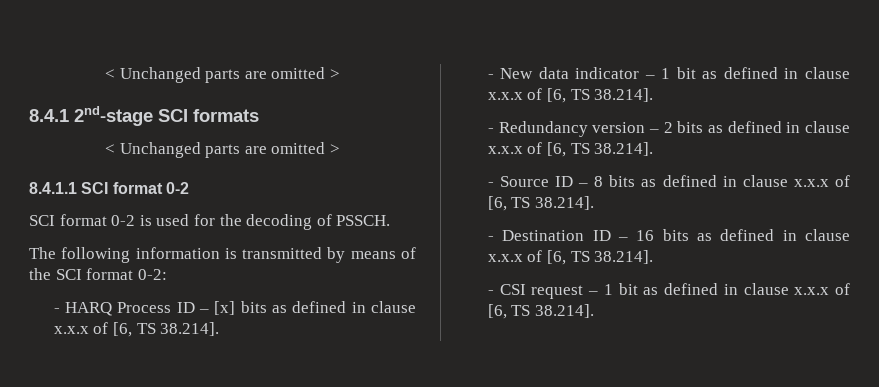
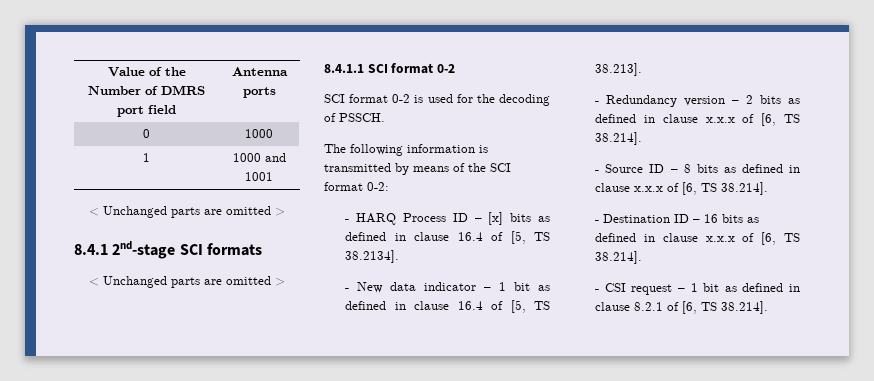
(105, 74) none -> [107,67,186,77] [88,85,205,95] [117,105,176,117] [231,67,288,76] [242,87,276,98] [143,129,150,138] [245,129,273,138] [143,153,150,162] [232,153,286,162] [245,172,273,181] Value of the Number of DMRS port field | Antenna ports // 0 | 1000 // 1 | 1000 and 1001 //
[53,322,220,337] x.x.x of [6, TS 38.214]. -> [457,231,550,244] [345,250,400,263] 16.4 of [5, TS 38.2134].
[487,88,654,103] x.x.x of [6, TS 38.214]. -> [457,300,550,313] [595,63,643,76] 16.4 of [5, TS 38.213].
[794,287,830,295] x.x.x -> [634,302,664,311] 8.2.1

